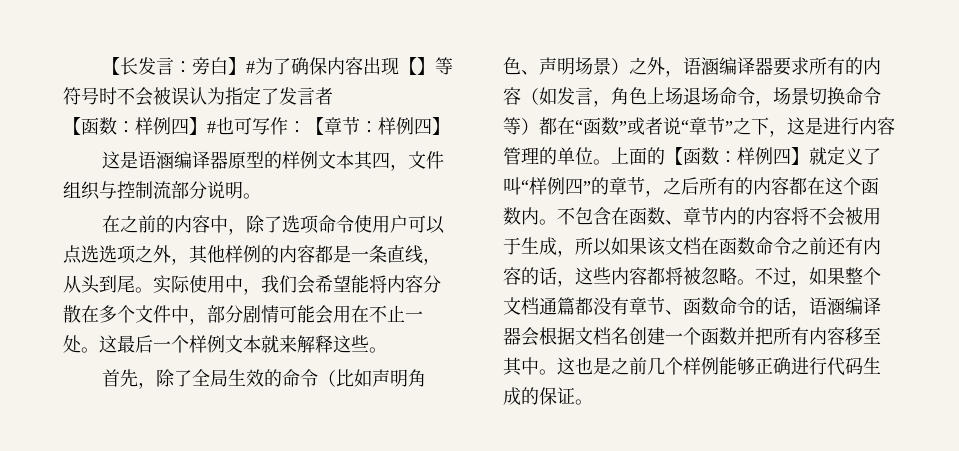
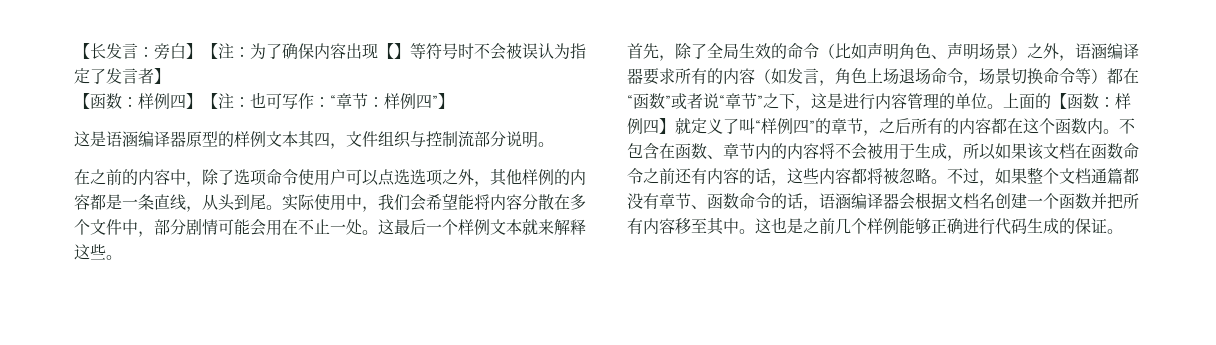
[246,61,256,73] # -> [202,43,250,59] 【注：
[63,117,216,135] // 【函数：样例四】# -> [154,68,170,84] [74,93,250,109] 】 // 【函数：样例四】【注：
[306,117,324,135] 【 -> [330,95,336,107] “
(432, 126) none -> [432,95,438,107] ”

